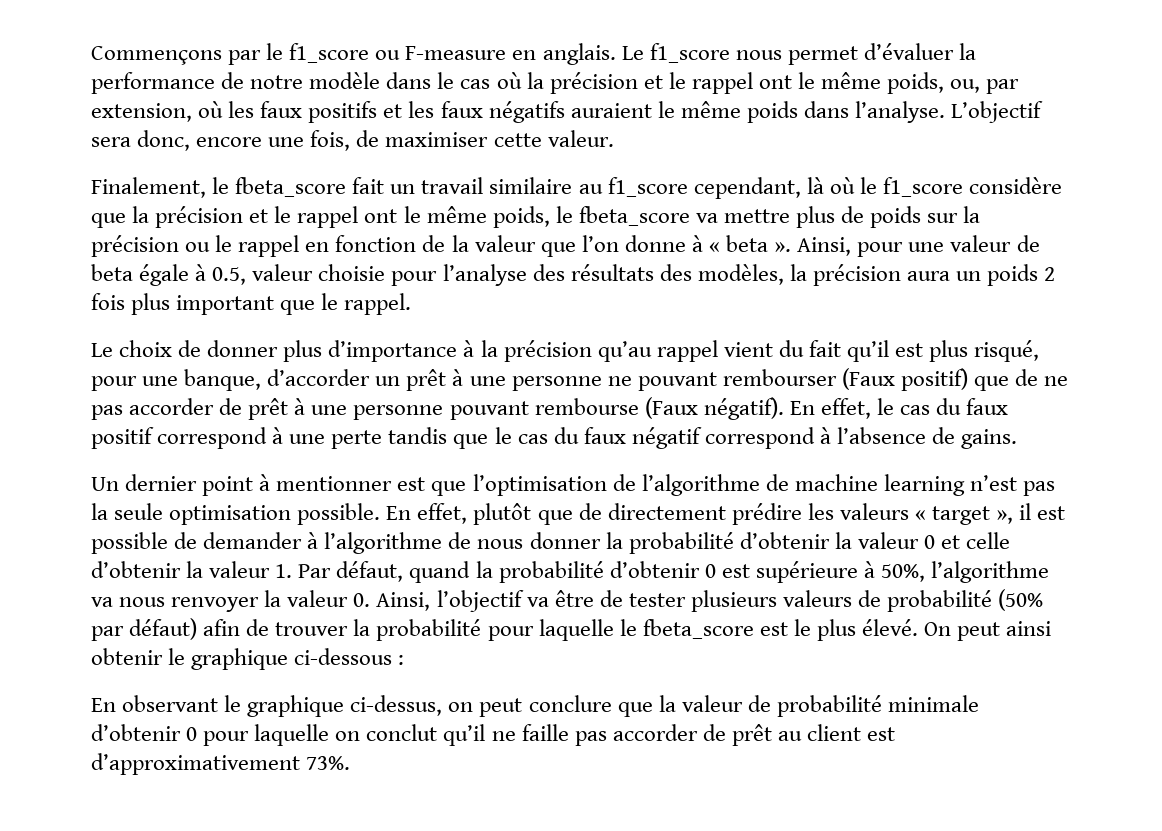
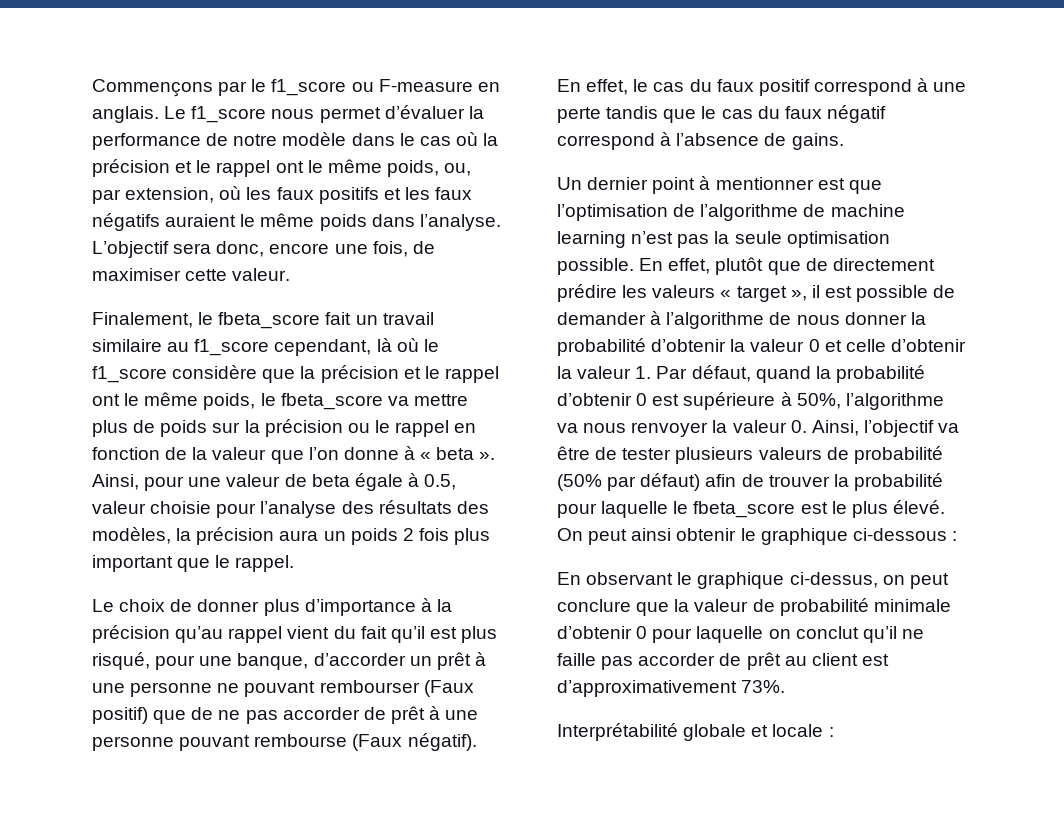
(351, 763) none -> [557,723,834,741] // Interprétabilité globale et locale :

